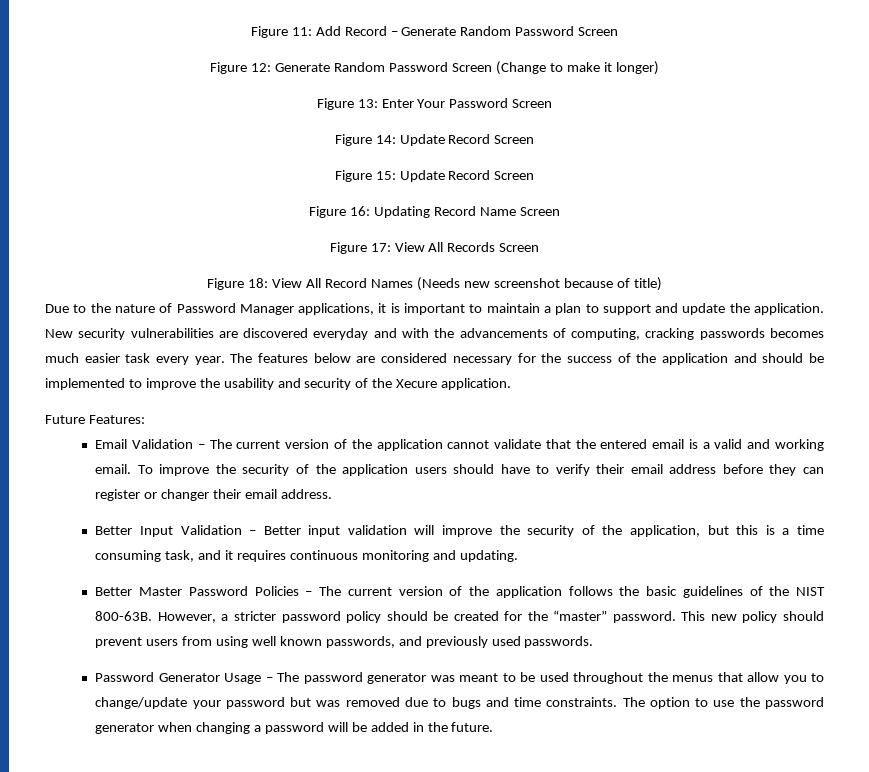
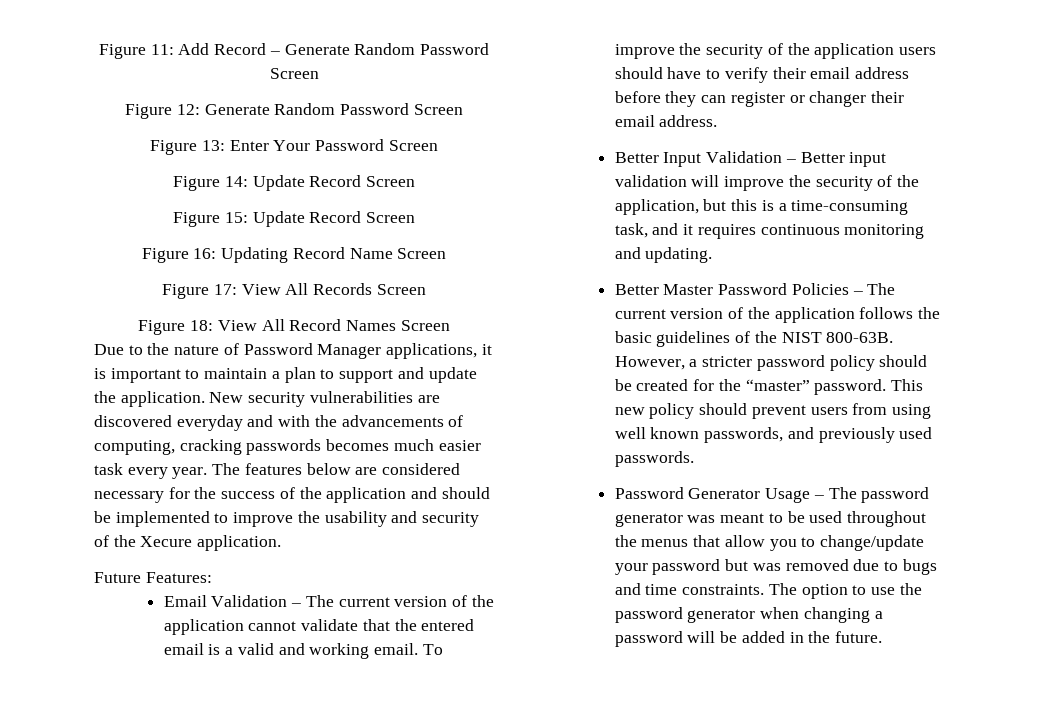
[495,61,659,75] (Change to make it longer) -> (463, 109) none
[416,277,662,291] (Needs new screenshot because of title) -> [400,320,450,331] Screen
[797,525,824,535] [95,550,162,562] time consuming -> [791,200,909,215] time-consuming

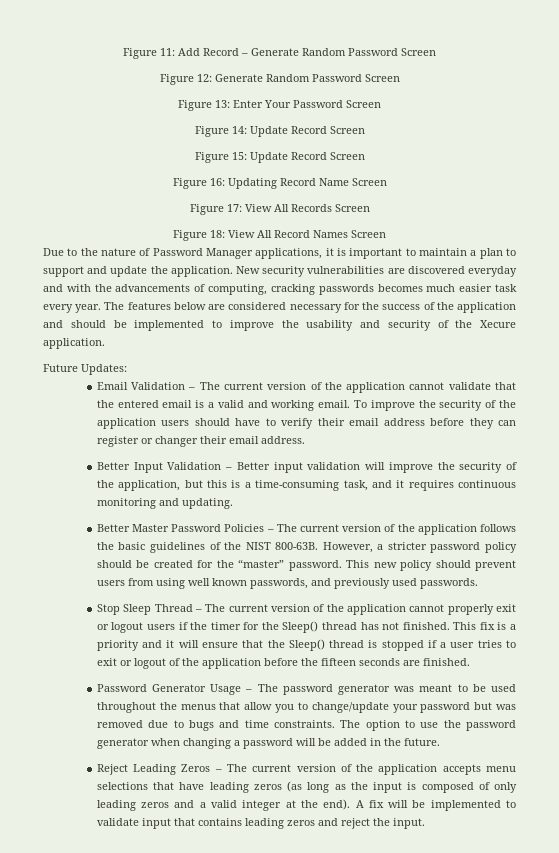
[145,572,212,583] Features: -> [81,364,127,375] Updates:
(694, 459) none -> [96,604,516,615] [96,621,517,633] [96,639,516,651] [96,658,470,669] // Stop Sleep Thread – The current version of the application cannot properly exit or logout users if the timer for the Sleep() thread has not finished. This fix is a priority and it will ensure that the Sleep() thread is stopped if a user tries to exit or logout of the application before the fifteen seconds are finished.
(883, 637) none -> [96,764,516,775] [96,781,517,793] [96,799,516,811] [96,818,425,829] // Reject Leading Zeros – The current version of the application accepts menu selections that have leading zeros (as long as the input is composed of only leading zeros and a valid integer at the end). A fix will be implemented to validate input that contains leading zeros and reject the input.

